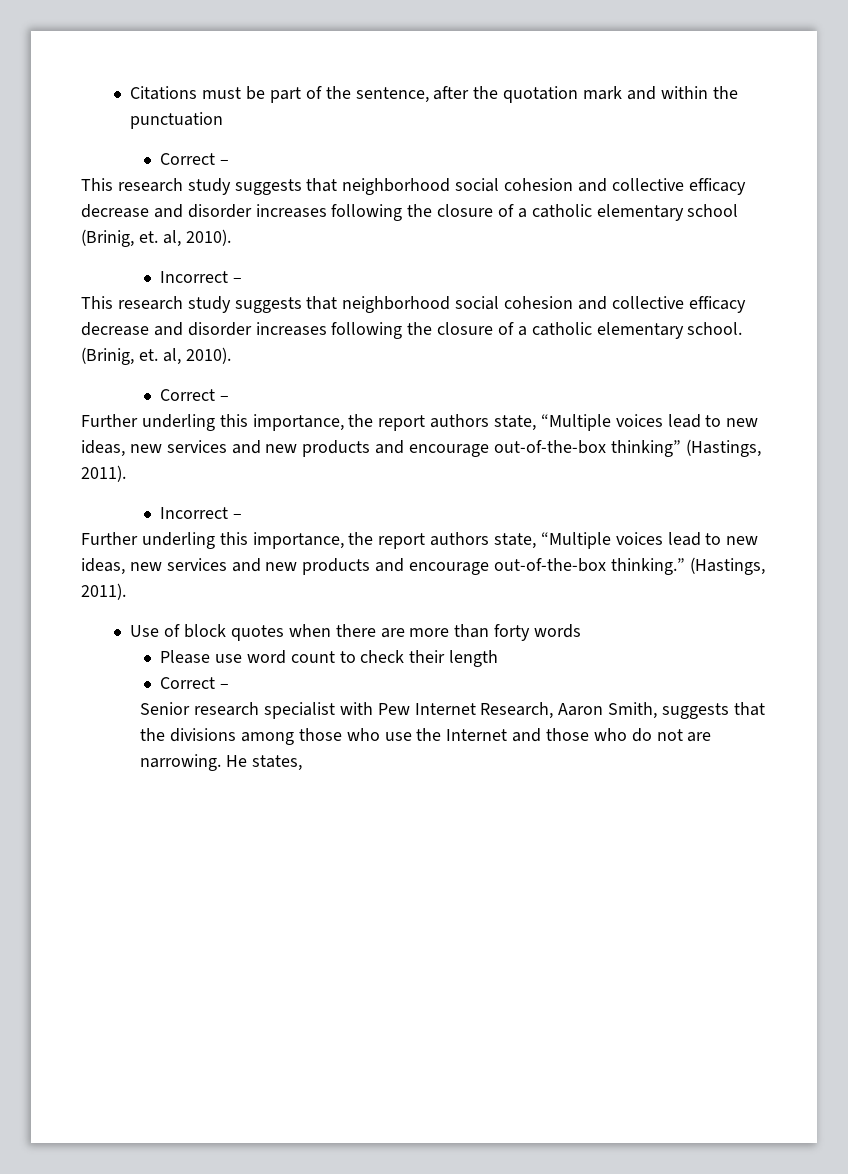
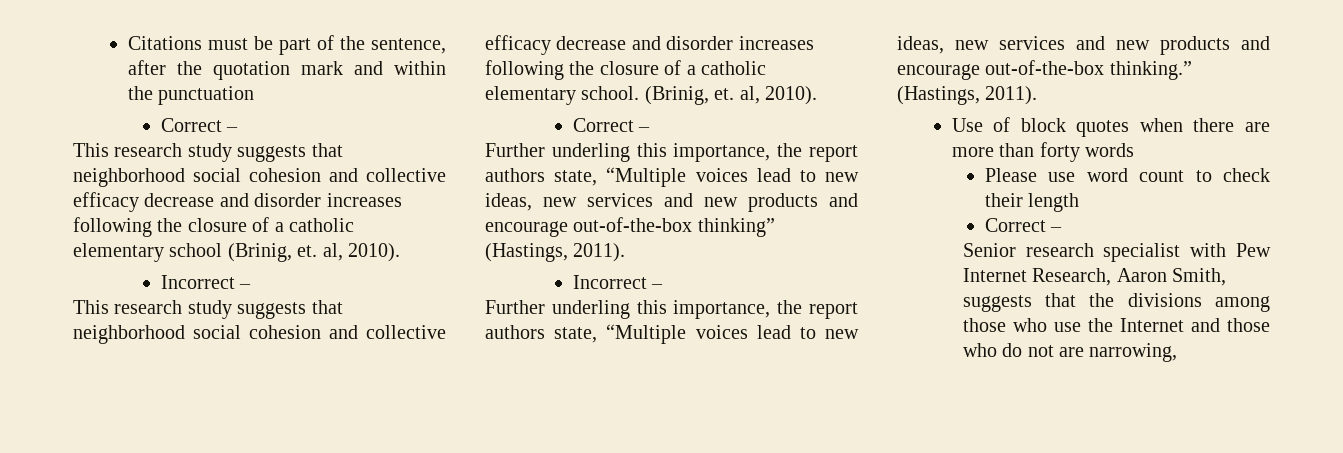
[140,754,302,771] narrowing. He states, -> [1089,343,1178,362] narrowing,

